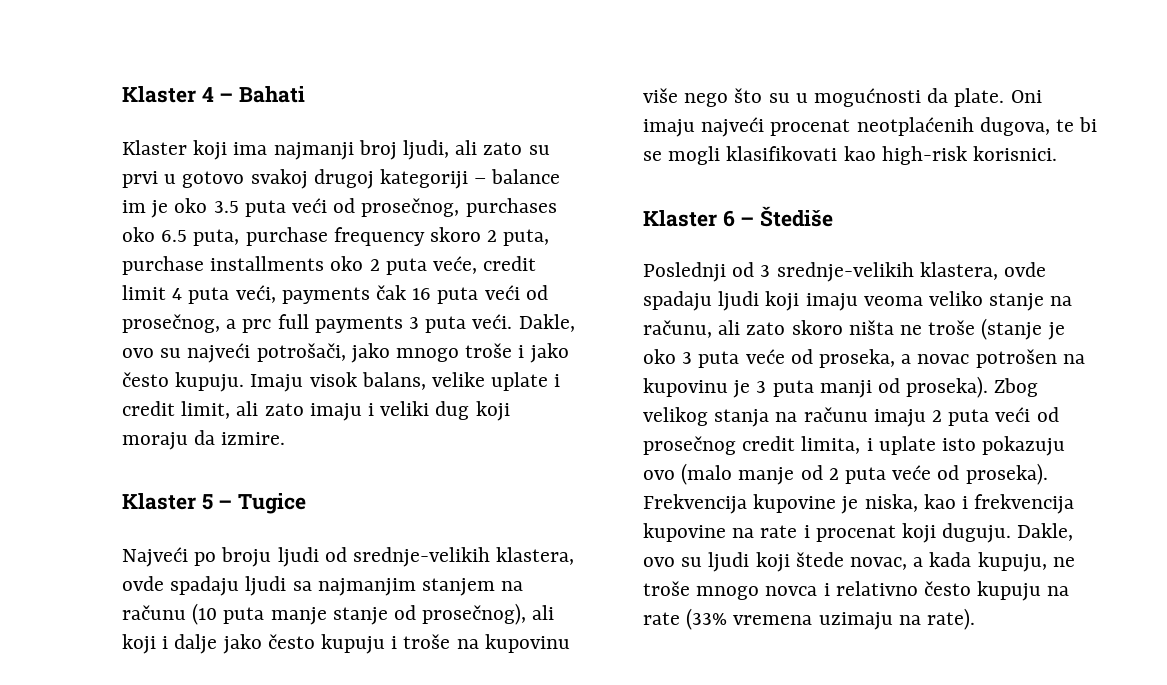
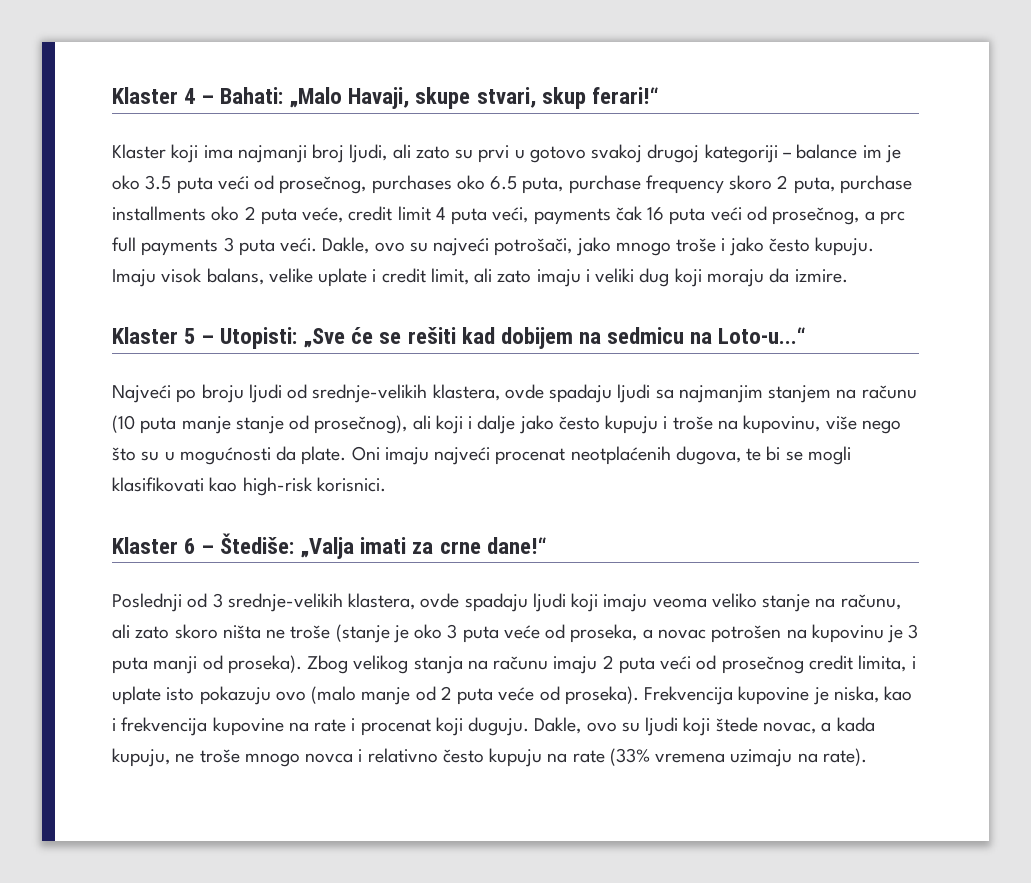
[239,86,306,103] Bahati -> [220,87,659,109] Bahati: „Malo Havaji, skupe stvari, skup ferari!“
[238,493,307,514] Tugice -> [220,327,806,349] Utopisti: „Sve će se rešiti kad dobijem na sedmicu na Loto-u...“
[484,634,570,653] kupovinu -> [743,415,821,434] kupovinu,
[760,206,834,227] Štediše -> [220,533,547,559] Štediše: „Valja imati za crne dane!“

